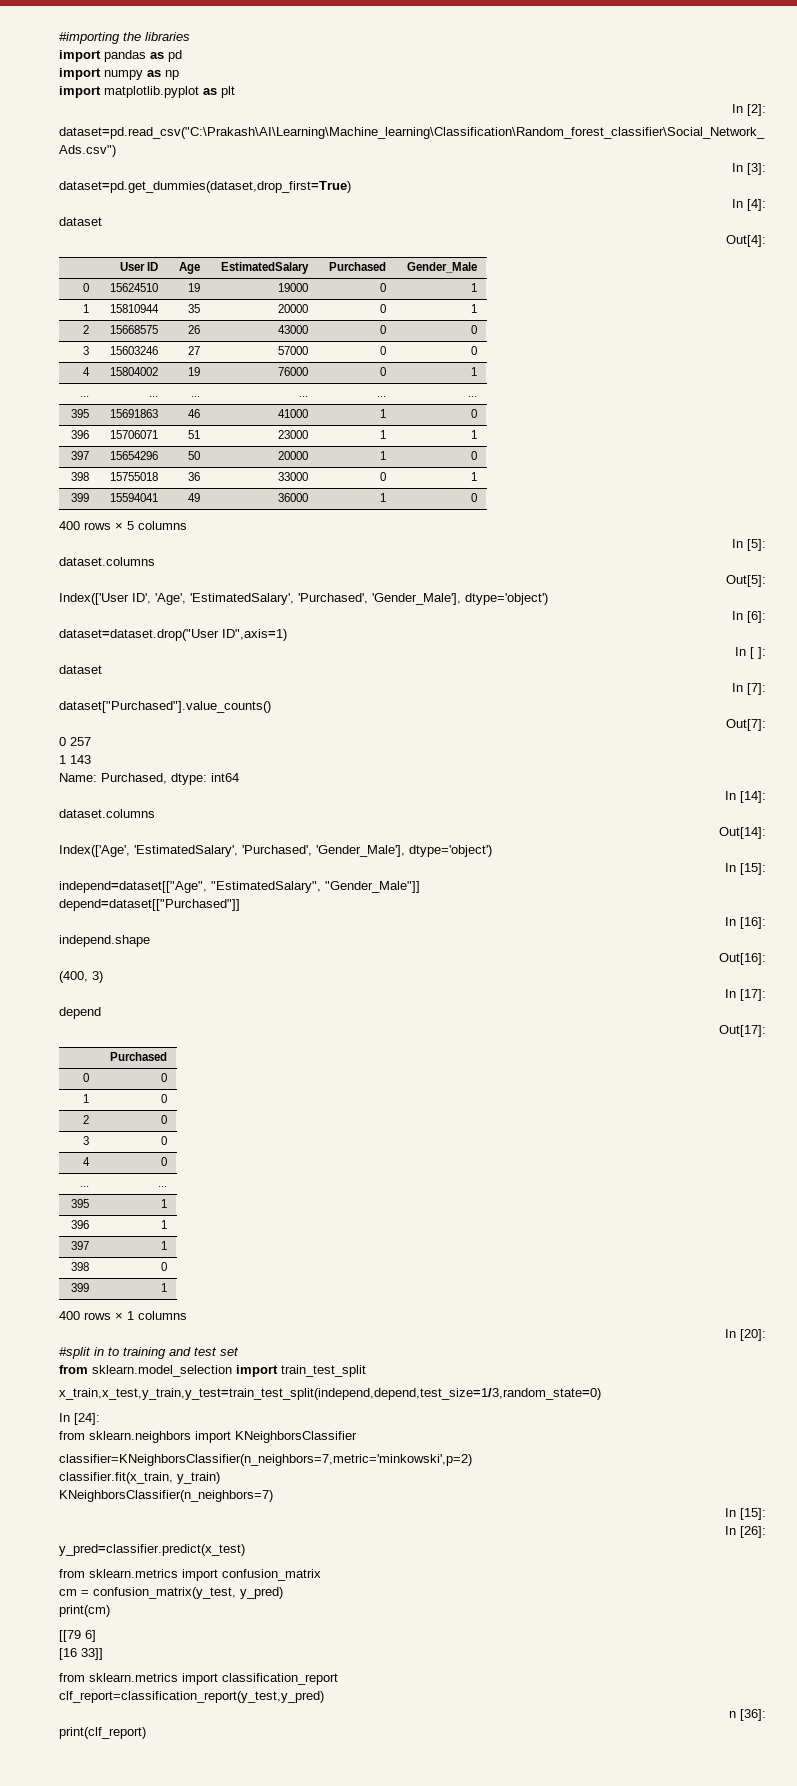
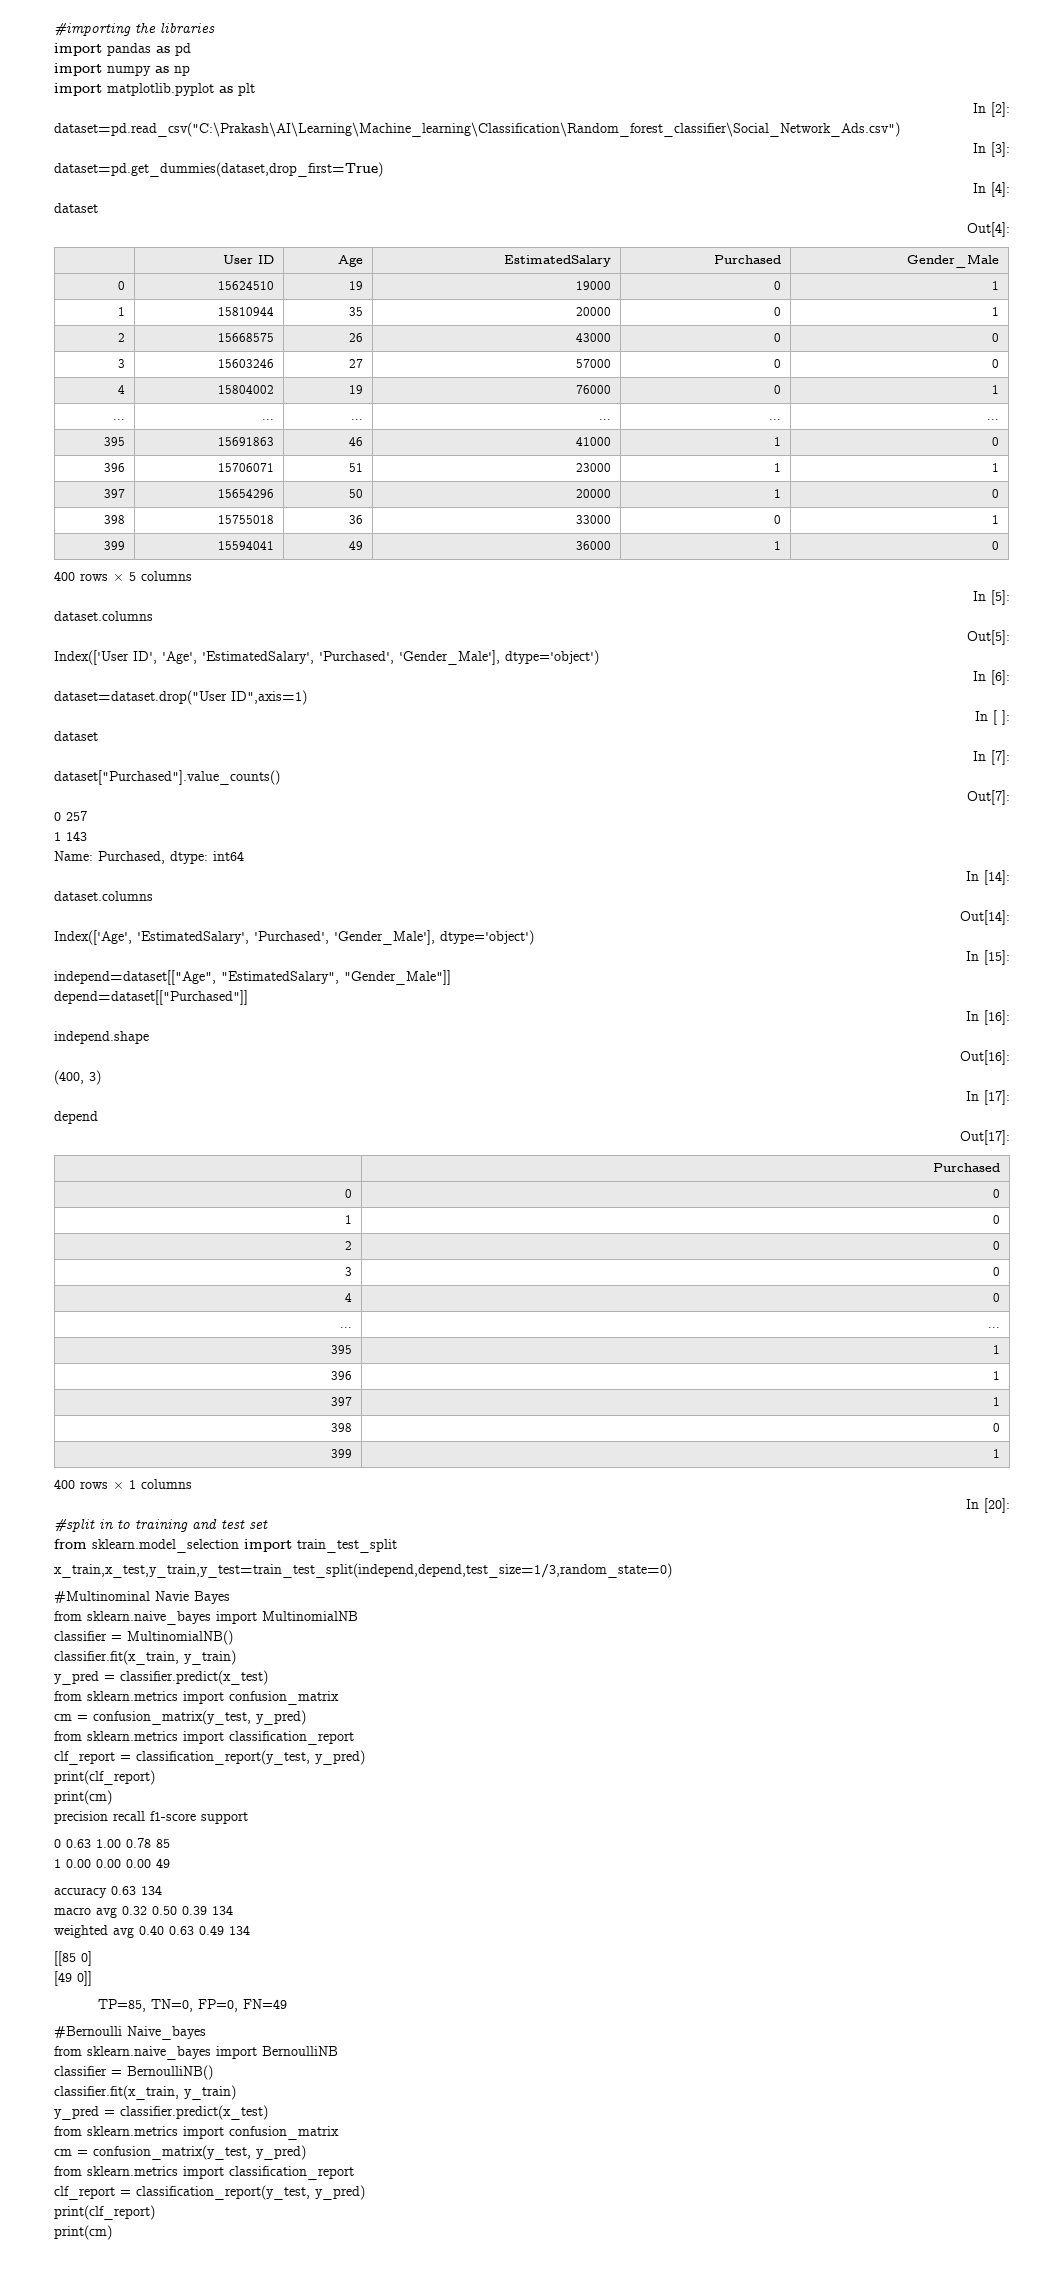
[59,1413,100,1425] [59,1431,357,1443] [59,1454,472,1466] [59,1472,220,1484] [59,1490,273,1502] [725,1508,766,1520] [725,1526,766,1538] [59,1544,245,1556] [59,1569,321,1581] [59,1587,283,1599] [59,1605,110,1617] [59,1630,96,1642] [59,1648,103,1660] [59,1673,338,1685] [59,1691,324,1703] [729,1709,766,1721] [59,1727,146,1739] In [24]: // from sklearn.neighbors import KNeighborsClassifier // classifier=KNeighborsClassifier(n_neighbors=7,metric='minkowski',p=2) // classifier.fit(x_train, y_train) // KNeighborsClassifier(n_neighbors=7) // In [15]: // In [26]: // y_pred=classifier.predict(x_test) // from sklearn.metrics import confusion_matrix // cm = confusion_matrix(y_test, y_pred) // print(cm) // [[79 6] // [16 33]] // from sklearn.metrics import classification_report // clf_report=classification_report(y_test,y_pred) // n [36]: // print(clf_report) -> [54,1591,230,1604] [54,1611,358,1625] [54,1630,233,1645] [54,1650,236,1665] [54,1670,268,1685] [54,1691,339,1705] [54,1710,306,1725] [54,1731,354,1745] [54,1750,365,1765] [54,1770,155,1785] [54,1790,112,1805] [54,1811,248,1824] [54,1838,170,1848] [54,1858,170,1868] [54,1885,162,1898] [54,1905,233,1918] [54,1925,250,1938] [54,1951,92,1966] [54,1971,92,1986] [97,1999,287,2012] [54,2026,206,2040] [54,2046,338,2060] [54,2065,213,2080] [54,2085,236,2100] [54,2105,268,2120] [54,2126,339,2140] [54,2145,306,2160] [54,2166,354,2180] [54,2185,365,2200] [54,2205,155,2220] [54,2225,112,2240] #Multinominal Navie Bayes // from sklearn.naive_bayes import MultinomialNB // classifier = MultinomialNB() // classifier.fit(x_train, y_train) // y_pred = classifier.predict(x_test) // from sklearn.metrics import confusion_matrix // cm = confusion_matrix(y_test, y_pred) // from sklearn.metrics import classification_report // clf_report = classification_report(y_test, y_pred) // print(clf_report) // print(cm) // precision recall f1-score support // 0 0.63 1.00 0.78 85 // 1 0.00 0.00 0.00 49 // accuracy 0.63 134 // macro avg 0.32 0.50 0.39 134 // weighted avg 0.40 0.63 0.49 134 // [[85 0] // [49 0]] // TP=85, TN=0, FP=0, FN=49 // #Bernoulli Naive_bayes // from sklearn.naive_bayes import BernoulliNB // classifier = BernoulliNB() // classifier.fit(x_train, y_train) // y_pred = classifier.predict(x_test) // from sklearn.metrics import confusion_matrix // cm = confusion_matrix(y_test, y_pred) // from sklearn.metrics import classification_report // clf_report = classification_report(y_test, y_pred) // print(clf_report) // print(cm)

